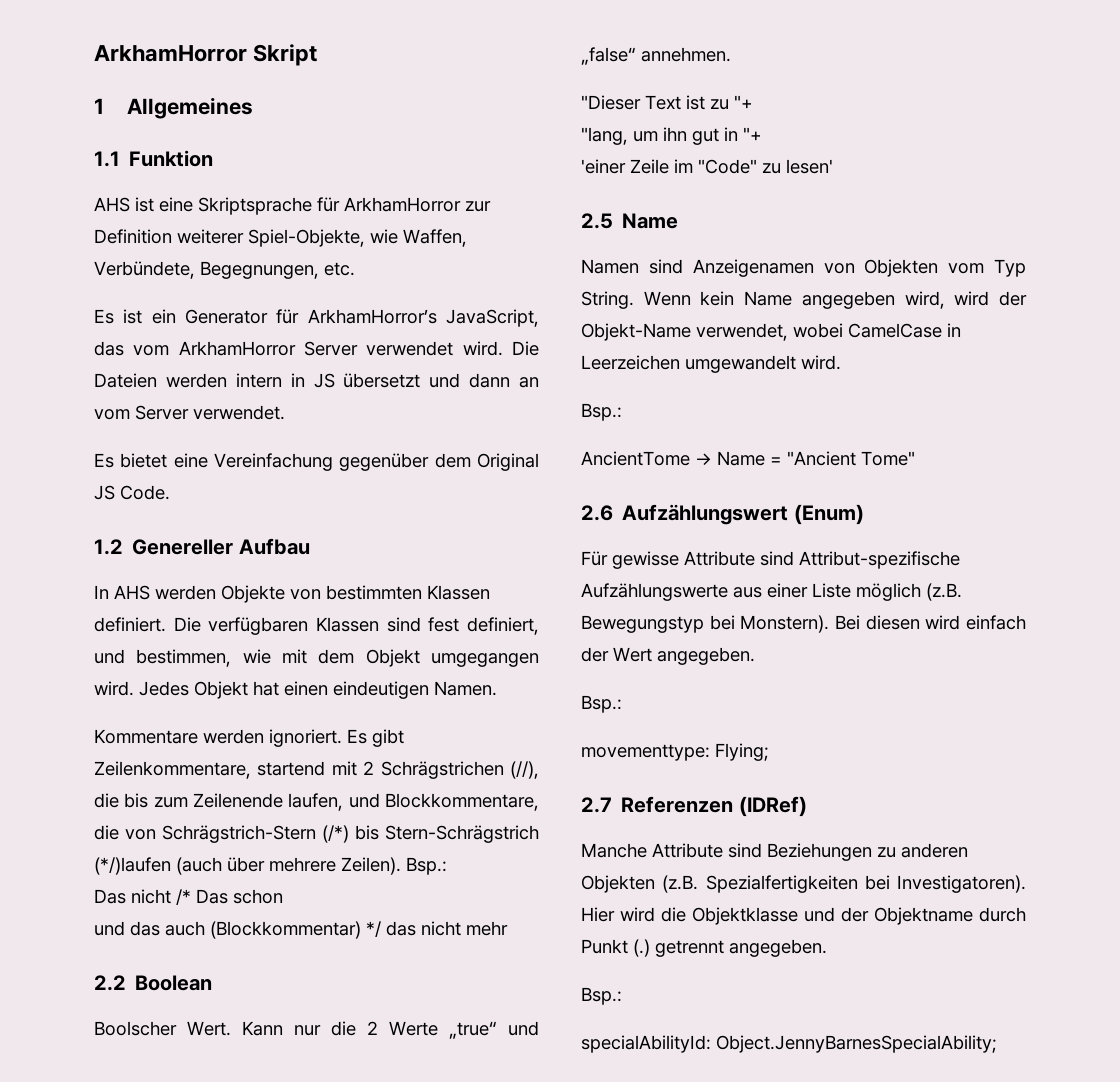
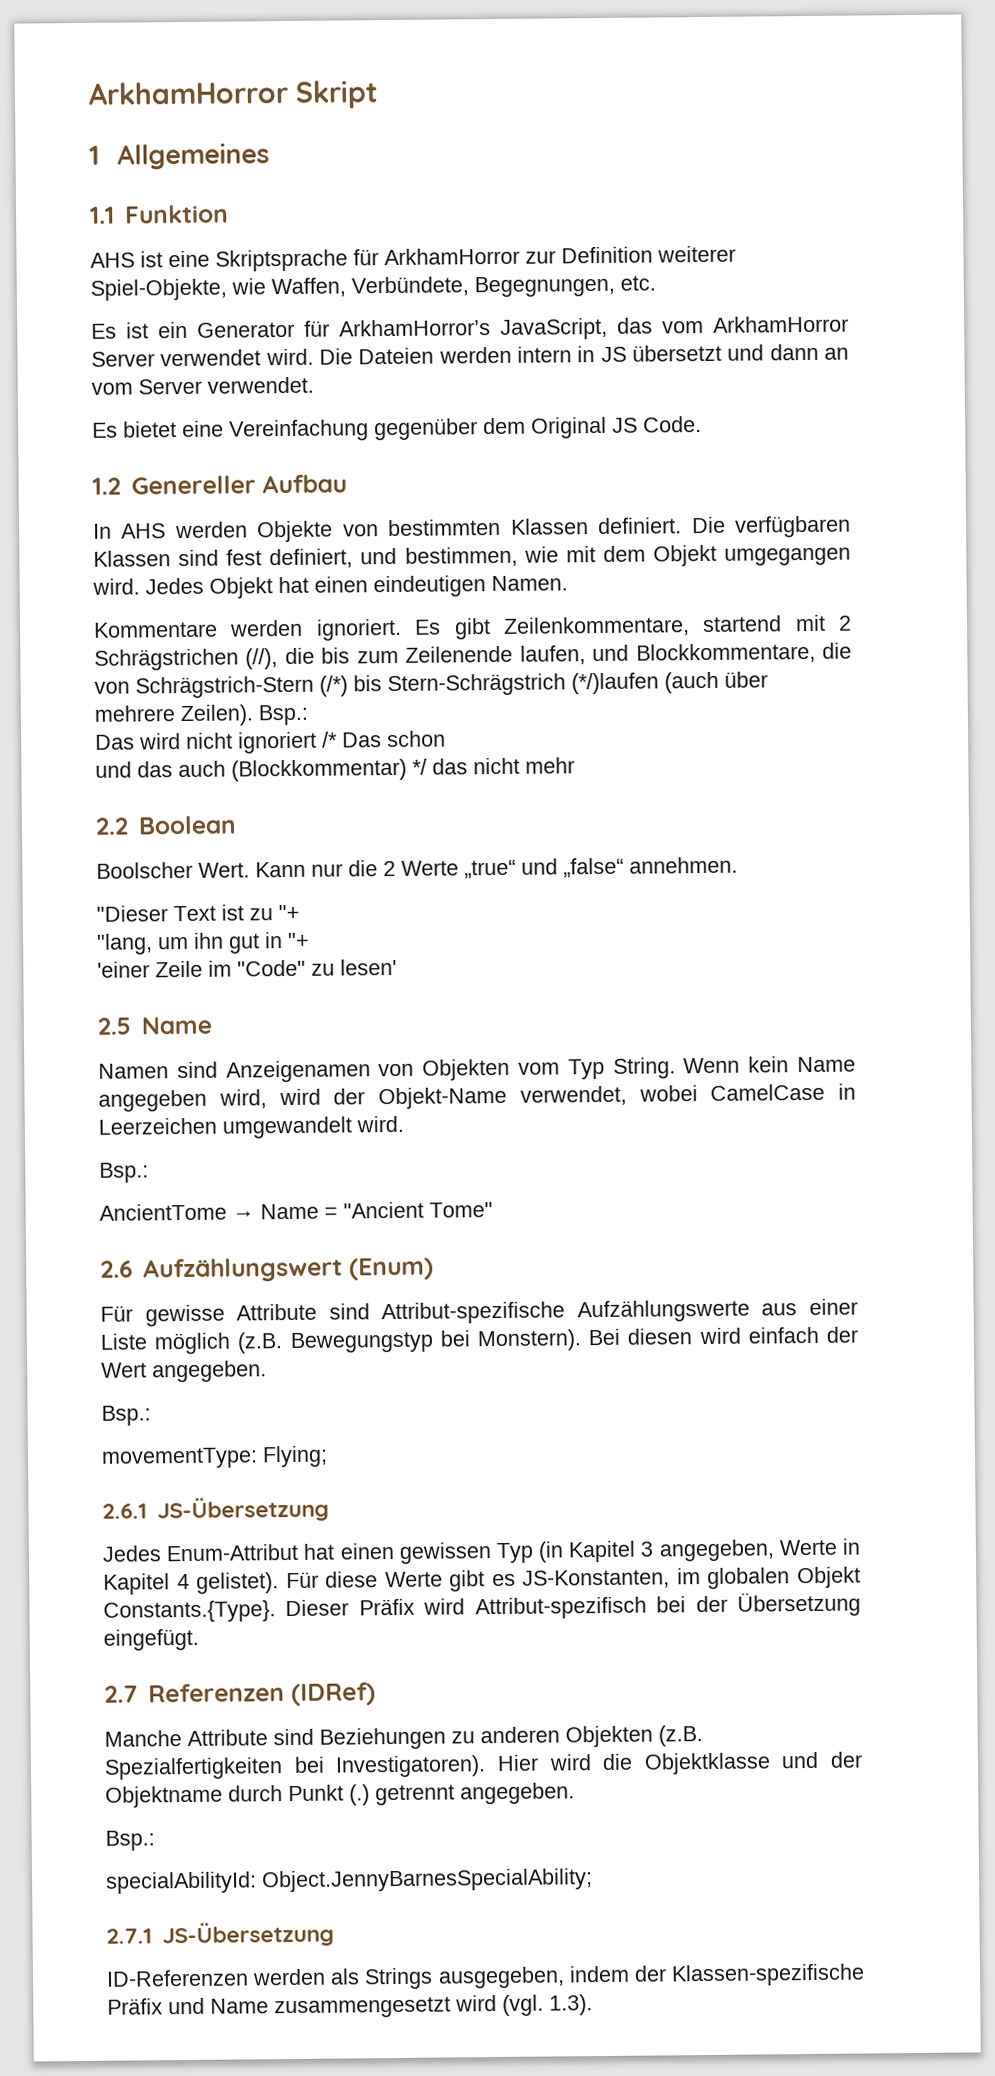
[131,889,171,904] nicht -> [139,731,317,754] wird nicht ignoriert
[581,744,710,761] movementtype: -> [101,1447,258,1469] movementType:
(769, 752) none -> [102,1496,329,1523] [102,1538,860,1564] [103,1566,861,1595] [103,1591,862,1623] [103,1628,199,1651] // 2.6.1 JS-Übersetzung // Jedes Enum-Attribut hat einen gewissen Typ (in Kapitel 3 angegeben, Werte in Kapitel 4 gelistet). Für diese Werte gibt es JS-Konstanten, im globalen Objekt Constants.{Type}. Dieser Präfix wird Attribut-spezifisch bei der Übersetzung eingefügt.
(997, 1044) none -> [106,1921,334,1948] [106,1963,865,1990] [107,1994,593,2019] // 2.7.1 JS-Übersetzung // ID-Referenzen werden als Strings ausgegeben, indem der Klassen-spezifische Präfix und Name zusammengesetzt wird (vgl. 1.3).

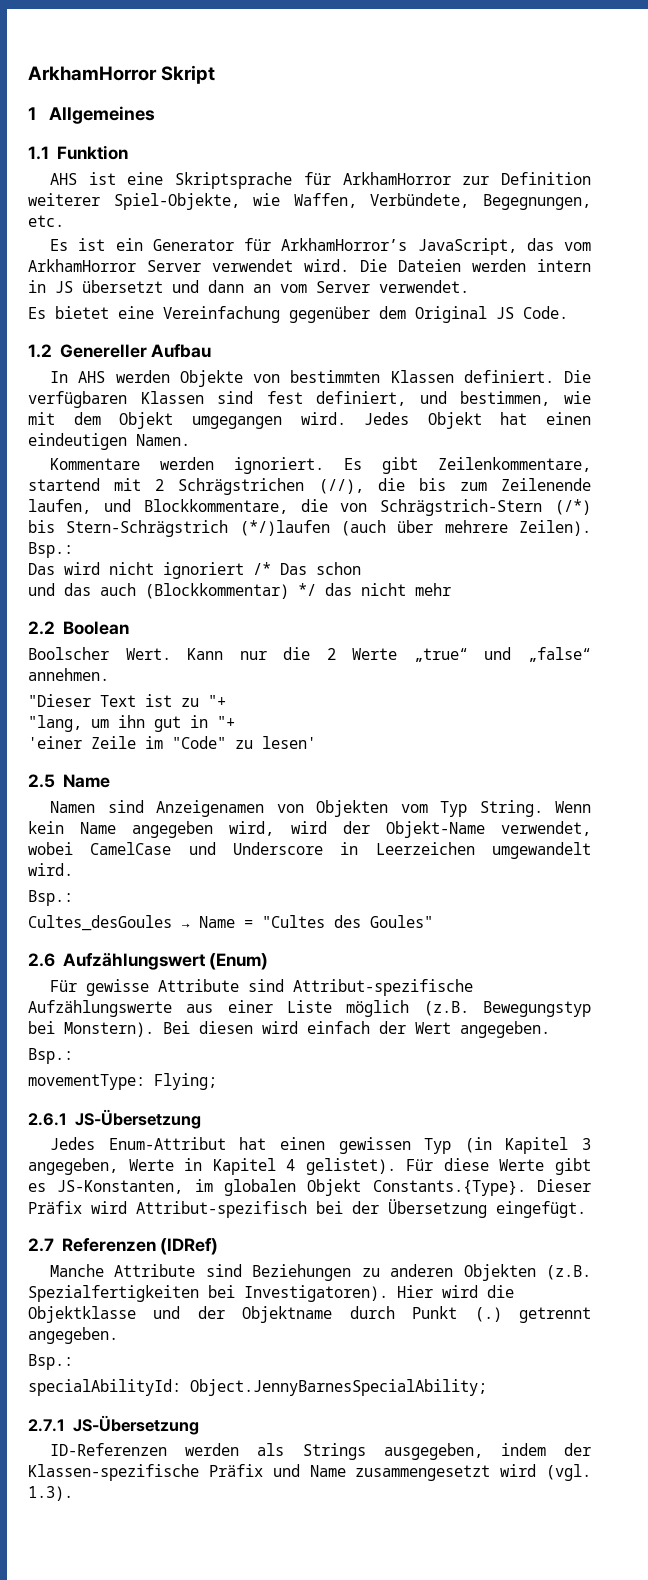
(826, 1092) none -> [188,842,323,855] und Underscore
[99,1203,227,1221] AncientTome -> [28,915,172,931] Cultes_desGoules
[343,1201,493,1219] "Ancient Tome" -> [262,915,433,928] "Cultes des Goules"

